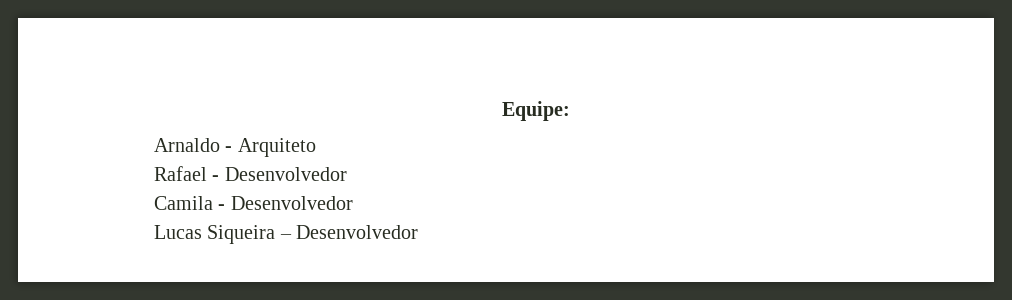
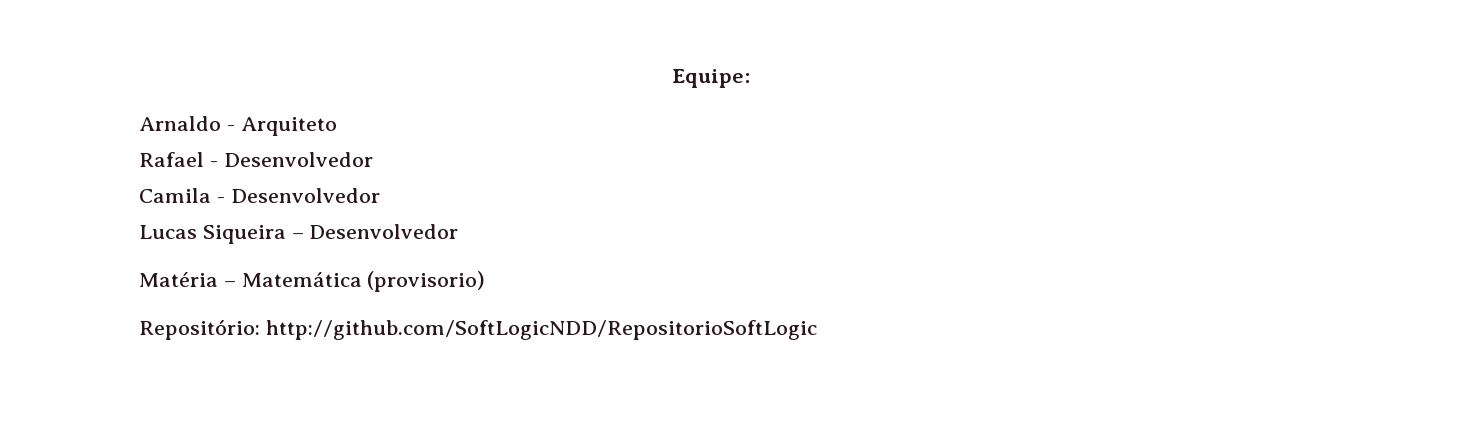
(418, 232) none -> [138,271,486,292] [138,319,817,340] // Matéria – Matemática (provisorio) // Repositório: http://github.com/SoftLogicNDD/RepositorioSoftLogic

